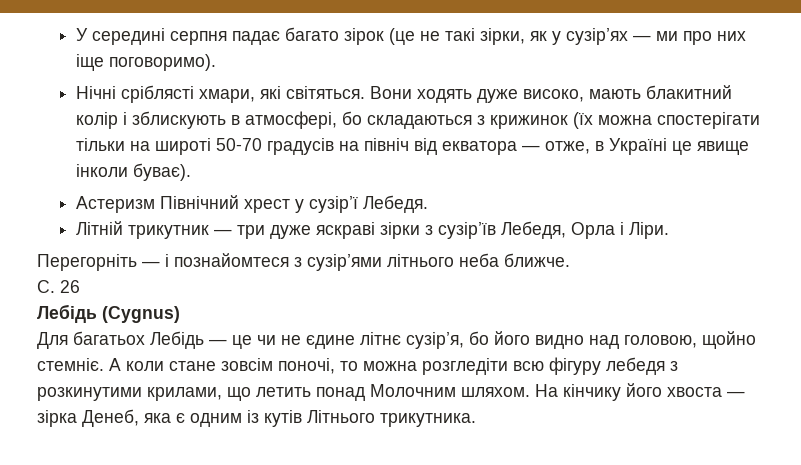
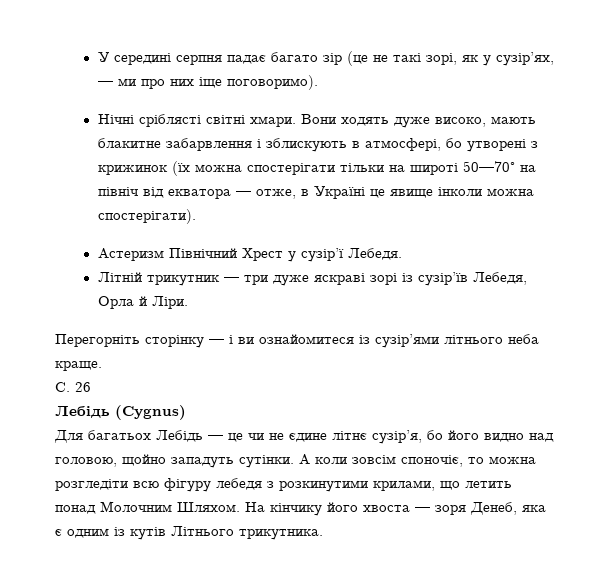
[343,28,384,45] зірок -> [322,53,342,65] зір
[479,28,525,45] зірки, -> [425,53,457,65] зорі,
[565,28,628,45] сузір’ях -> [495,52,554,66] сузір’ях,
[198,86,365,103] хмари, які світяться. -> [205,115,296,127] світні хмари.
[645,85,732,99] [75,112,118,129] блакитний колір -> [97,138,252,151] блакитне забарвлення
[366,115,472,129] складаються -> [466,139,526,152] утворені
[215,138,334,155] 50-70 градусів -> [462,161,515,172] 50—70°
[132,163,191,181] буває). -> [486,188,534,196] [97,209,196,224] можна спостерігати).
[243,199,290,213] хрест -> [241,248,283,261] Хрест
[379,222,433,239] зірки з -> [369,273,413,285] зорі із
[619,222,624,235] і -> [138,296,147,306] й
(137, 262) none -> [145,335,204,348] сторінку
[174,253,302,267] познайомтеся з -> [238,334,370,344] ви ознайомитеся із
[504,253,570,267] ближче. -> [55,361,102,371] краще.
[37,358,335,374] стемніє. А коли стане зовсім поночі, -> [171,454,463,468] западуть сутінки. А коли зовсім споночіє,
[461,387,530,397] шляхом. -> [177,502,240,512] Шляхом.
[37,410,77,427] зірка -> [435,505,466,515] зоря

